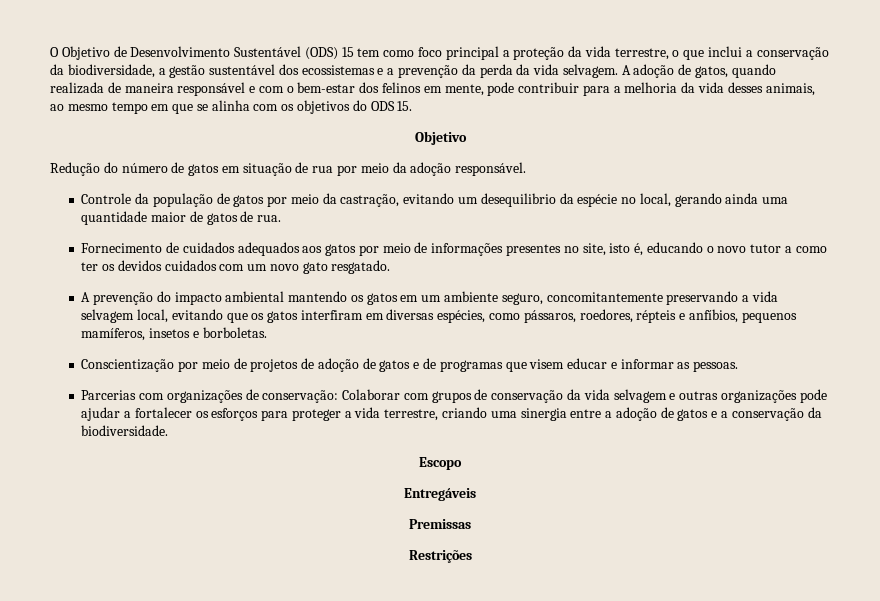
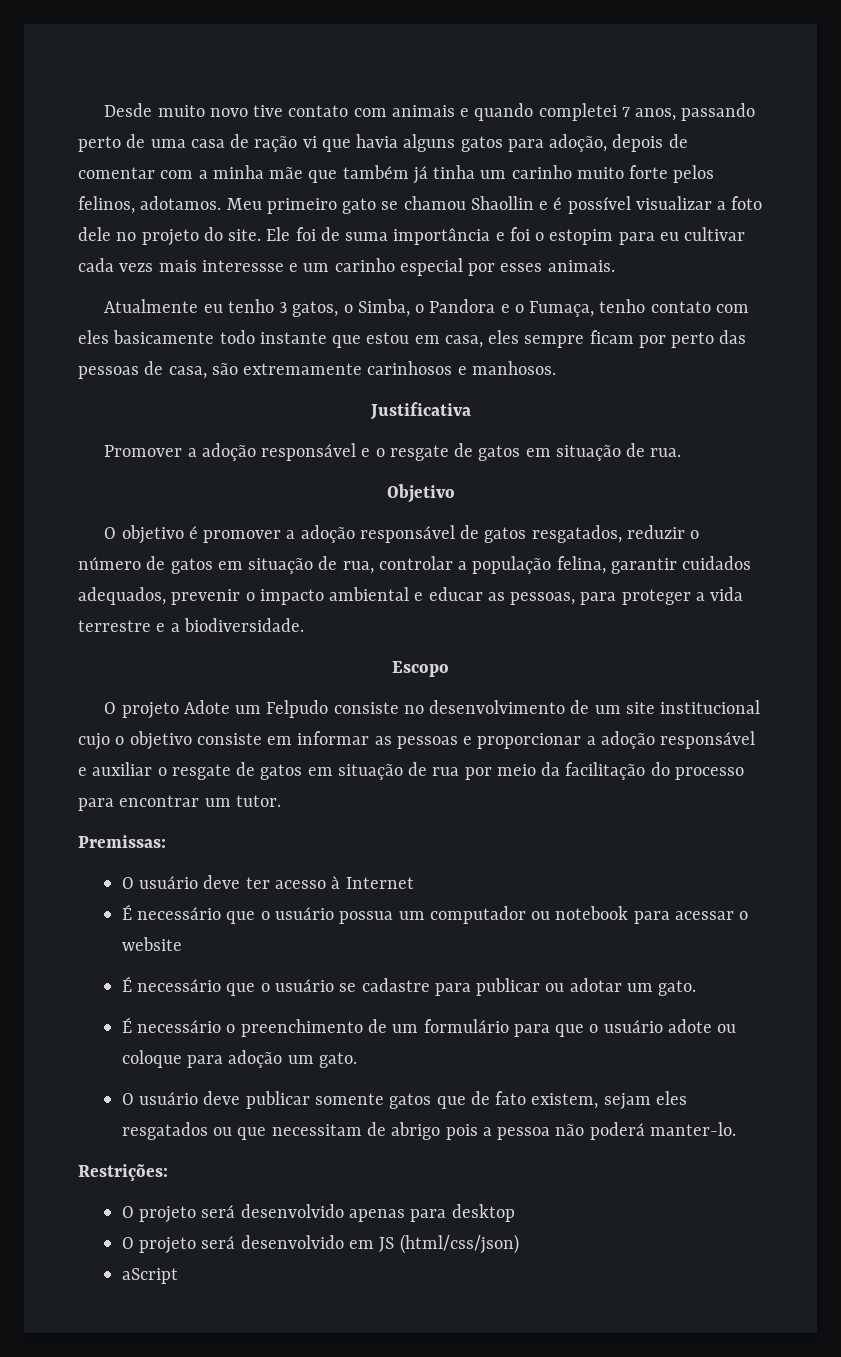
[50,46,829,60] [50,64,776,78] [50,82,815,96] [50,100,413,114] [414,131,467,145] [50,162,118,176] O Objetivo de Desenvolvimento Sustentável (ODS) 15 tem como foco principal a proteção da vida terrestre, o que inclui a conservação da biodiversidade, a gestão sustentável dos ecossistemas e a prevenção da perda da vida selvagem. A adoção de gatos, quando realizada de maneira responsável e com o bem-estar dos felinos em mente, pode contribuir para a melhoria da vida desses animais, ao mesmo tempo em que se alinha com os objetivos do ODS 15. // Objetivo // Redução do -> [104,103,756,121] [78,134,688,152] [78,165,715,184] [78,196,763,214] [78,227,746,246] [78,258,615,276] [104,299,749,317] [78,330,747,348] [78,361,556,379] [369,402,471,420] [104,443,682,461] [386,484,455,503] [104,525,700,544] Desde muito novo tive contato com animais e quando completei 7 anos, passando perto de uma casa de ração vi que havia alguns gatos para adoção, depois de comentar com a minha mãe que também já tinha um carinho muito forte pelos felinos, adotamos. Meu primeiro gato se chamou Shaollin e é possível visualizar a foto dele no projeto do site. Ele foi de suma importância e foi o estopim para eu cultivar cada vezs mais interessse e um carinho especial por esses animais. // Atualmente eu tenho 3 gatos, o Simba, o Pandora e o Fumaça, tenho contato com eles basicamente todo instante que estou em casa, eles sempre ficam por perto das pessoas de casa, são extremamente carinhosos e manhosos. // Justificativa // Promover a adoção responsável e o resgate de gatos em situação de rua. // Objetivo // O objetivo é promover a adoção responsável de gatos resgatados, reduzir o
[312,162,527,176] [81,193,789,207] [81,211,282,225] [81,242,827,256] [81,260,391,274] [81,291,778,305] [81,309,797,323] [81,327,267,341] [81,358,739,372] [81,389,827,403] [81,407,822,421] [81,425,169,436] [419,457,462,470] [404,488,476,501] [409,519,471,529] [408,550,472,563] rua por meio da adoção responsável. // Controle da população de gatos por meio da castração, evitando um desequilibrio da espécie no local, gerando ainda uma quantidade maior de gatos de rua. // Fornecimento de cuidados adequados aos gatos por meio de informações presentes no site, isto é, educando o novo tutor a como ter os devidos cuidados com um novo gato resgatado. // A prevenção do impacto ambiental mantendo os gatos em um ambiente seguro, concomitantemente preservando a vida selvagem local, evitando que os gatos interfiram em diversas espécies, como pássaros, roedores, répteis e anfíbios, pequenos mamíferos, insetos e borboletas. // Conscientização por meio de projetos de adoção de gatos e de programas que visem educar e informar as pessoas. // Parcerias com organizações de conservação: Colaborar com grupos de conservação da vida selvagem e outras organizações pode ajudar a fortalecer os esforços para proteger a vida terrestre, criando uma sinergia entre a adoção de gatos e a conservação da biodiversidade. // Escopo // Entregáveis // Premissas // Restrições -> [342,556,752,574] [78,587,744,605] [78,618,304,632] [392,661,449,677] [104,700,761,719] [78,731,756,750] [78,762,744,780] [78,795,281,811] [78,835,166,848] [121,875,414,889] [121,904,749,924] [121,937,182,951] [121,976,697,996] [121,1017,737,1037] [121,1050,357,1068] [121,1091,687,1110] [121,1122,736,1140] [78,1164,168,1181] [121,1204,515,1223] [121,1234,519,1254] [121,1268,178,1284] rua, controlar a população felina, garantir cuidados adequados, prevenir o impacto ambiental e educar as pessoas, para proteger a vida terrestre e a biodiversidade. // Escopo // O projeto Adote um Felpudo consiste no desenvolvimento de um site institucional cujo o objetivo consiste em informar as pessoas e proporcionar a adoção responsável e auxiliar o resgate de gatos em situação de rua por meio da facilitação do processo para encontrar um tutor. // Premissas: // O usuário deve ter acesso à Internet // É necessário que o usuário possua um computador ou notebook para acessar o website // É necessário que o usuário se cadastre para publicar ou adotar um gato. // É necessário o preenchimento de um formulário para que o usuário adote ou coloque para adoção um gato. // O usuário deve publicar somente gatos que de fato existem, sejam eles resgatados ou que necessitam de abrigo pois a pessoa não poderá manter-lo. // Restrições: // O projeto será desenvolvido apenas para desktop // O projeto será desenvolvido em JS (html/css/json) // aScript

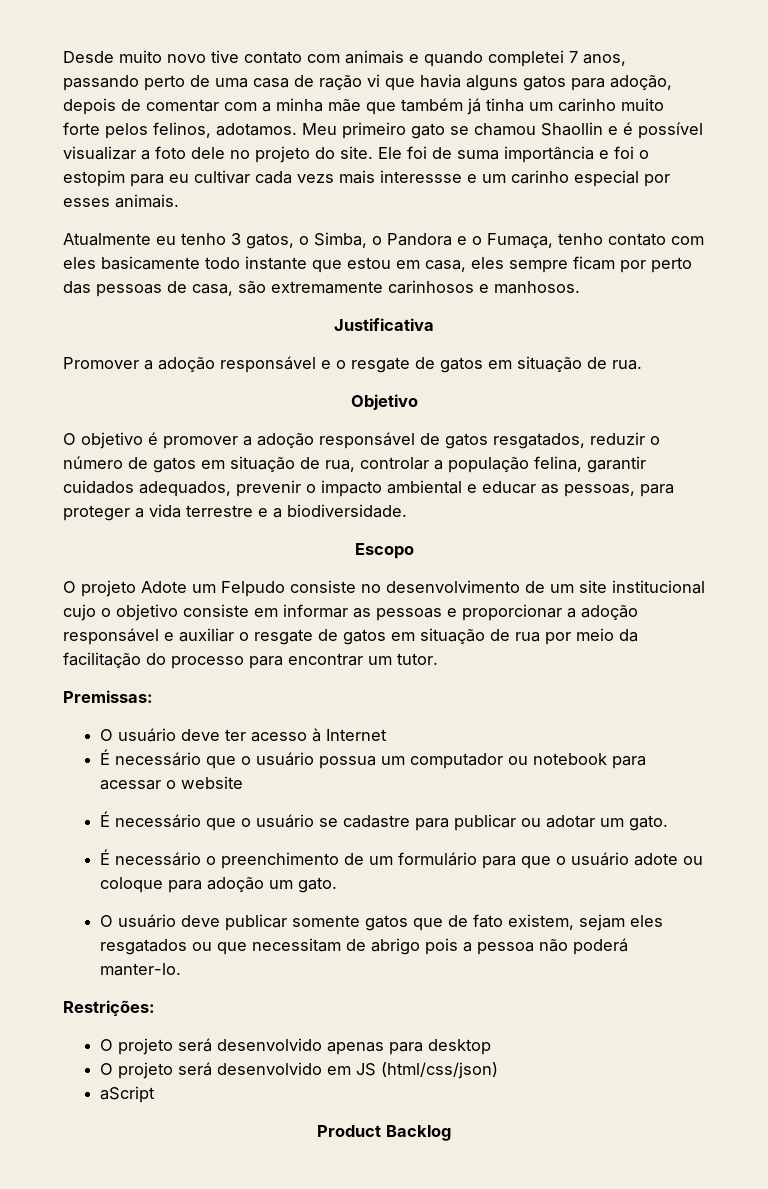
(178, 1276) none -> [317,1125,451,1141] // Product Backlog

